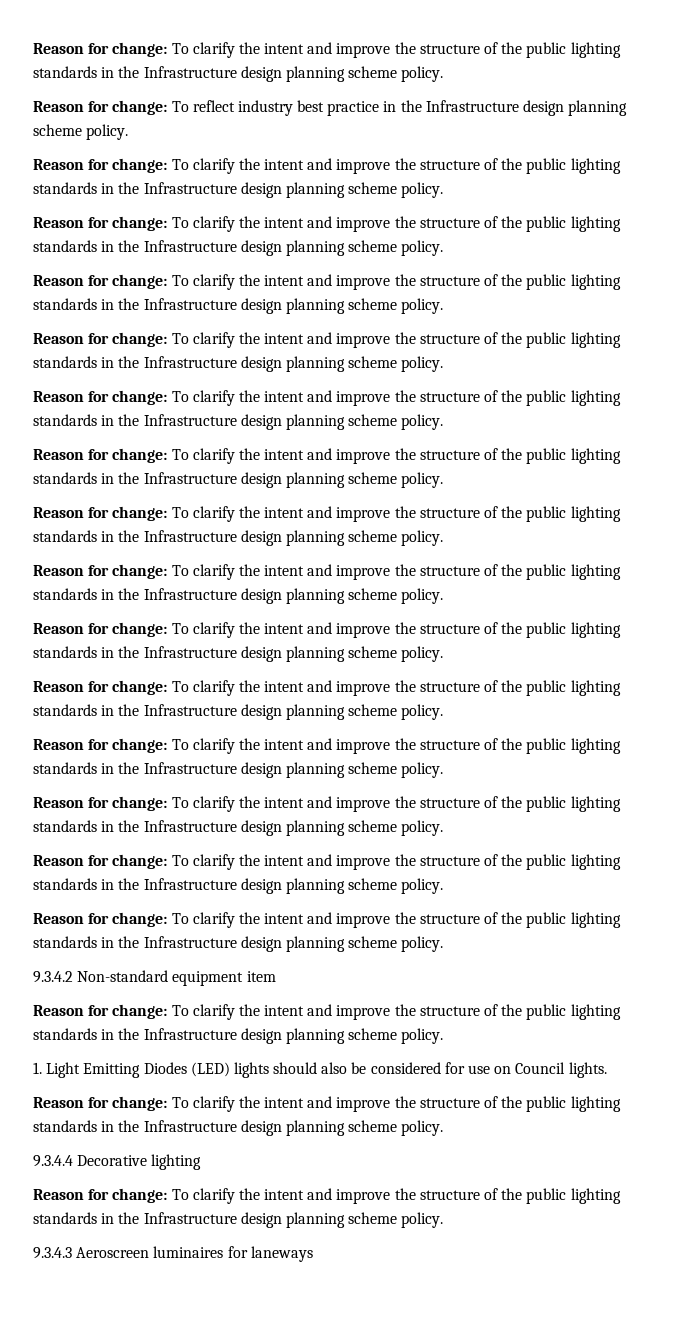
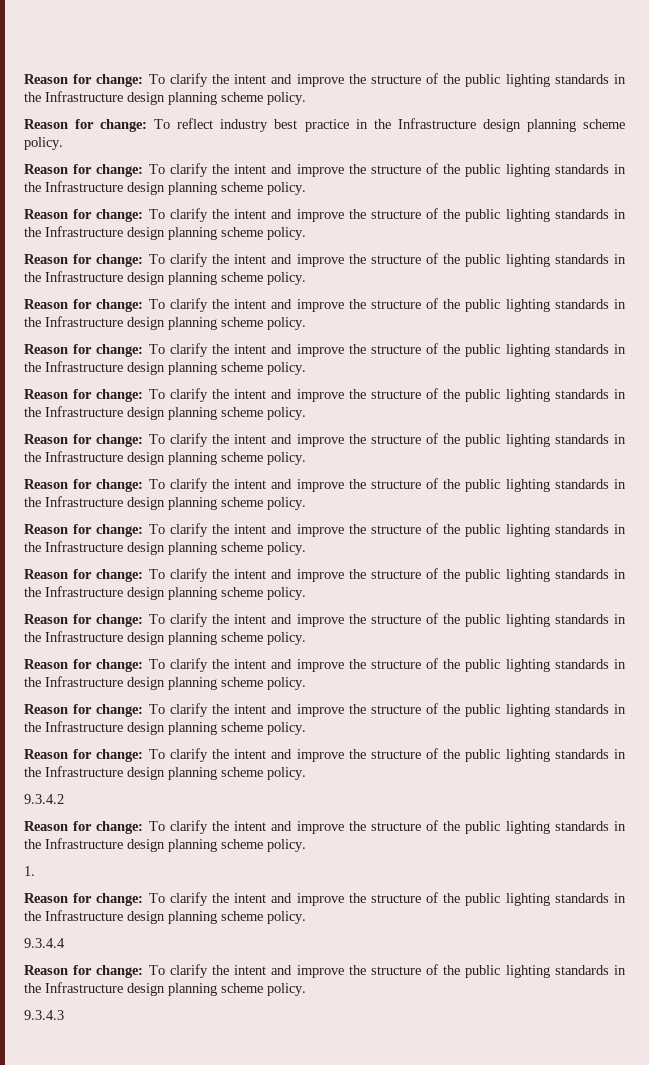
[77,970,276,986] Non-standard equipment item -> (64, 799) none
[46,1062,607,1078] Light Emitting Diodes (LED) lights should also be considered for use on Council lights. -> (35, 871) none
[77,1154,202,1170] Decorative lighting -> (65, 943) none
[76,1246,313,1262] Aeroscreen luminaires for laneways -> (64, 1015) none

